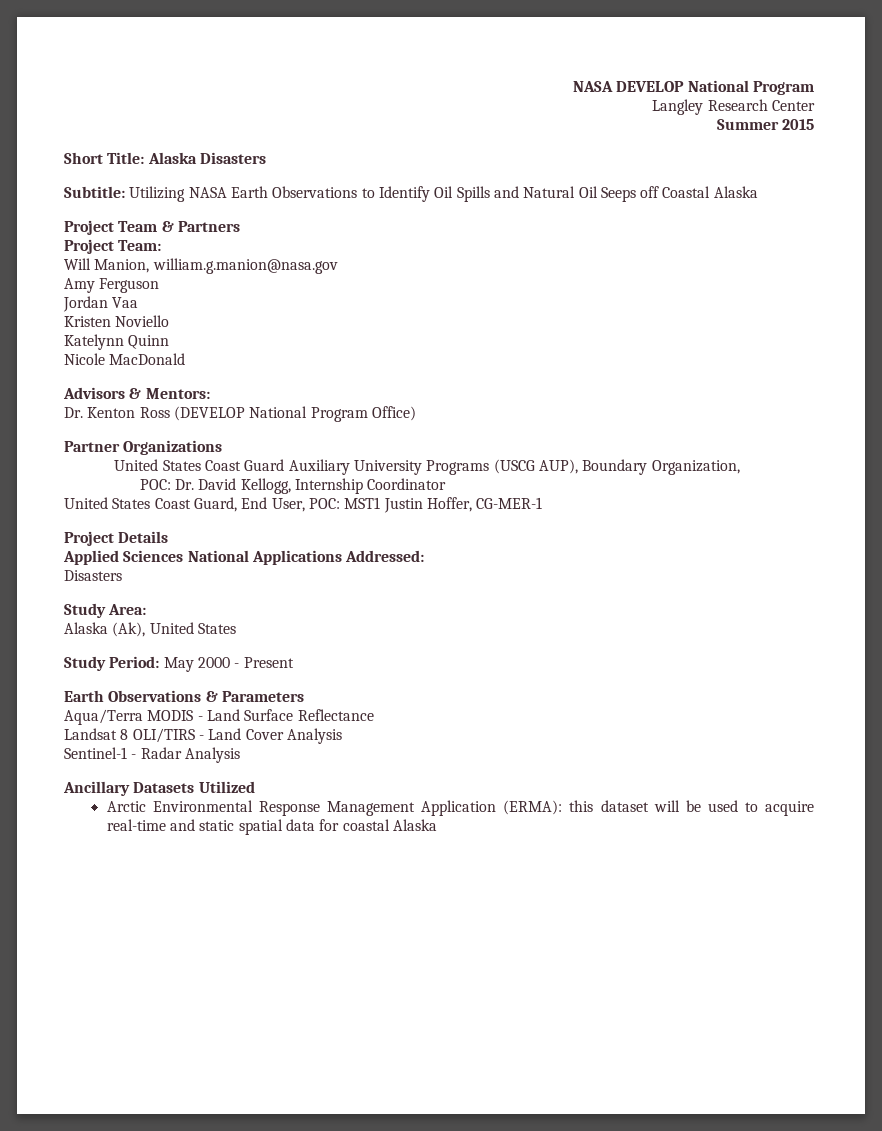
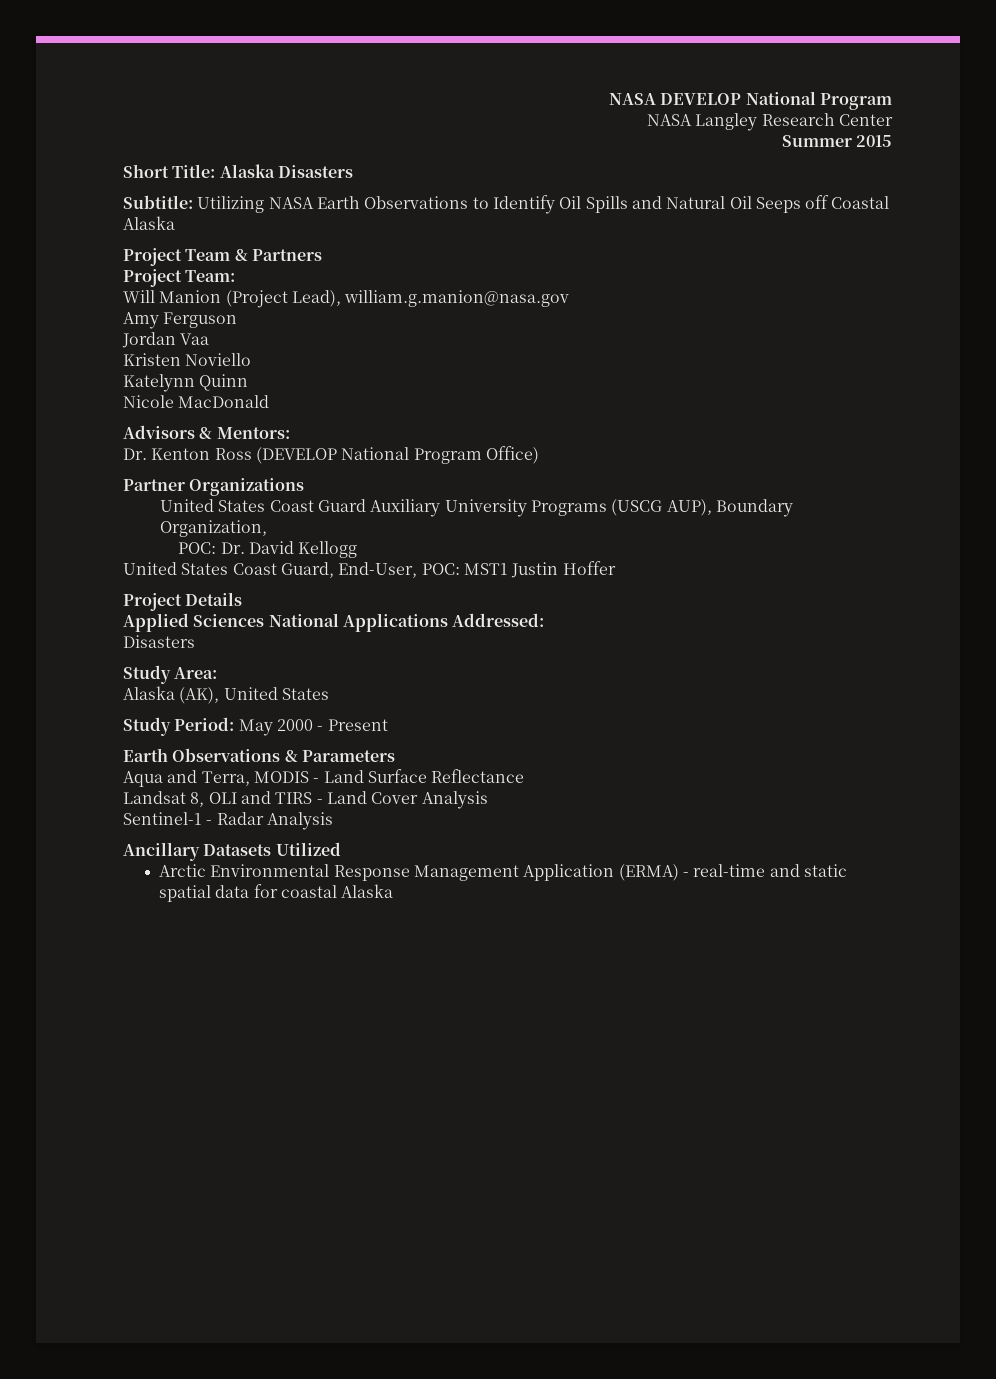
(815, 88) none -> [647,114,693,126] NASA
[94,259,150,273] Manion, -> [159,290,341,308] Manion (Project Lead),
[240,478,447,494] Kellogg, Internship Coordinator -> [298,541,358,558] Kellogg
[241,497,305,512] End User, -> [338,562,418,578] End-User,
[426,497,543,512] Hoffer, CG-MER-1 -> [562,561,616,575] Hoffer
[112,622,146,637] (Ak), -> [179,687,220,704] (AK),
[64,709,143,725] Aqua/Terra -> [123,770,250,787] Aqua and Terra,
[120,728,195,743] 8 OLI/TIRS -> [190,791,313,807] 8, OLI and TIRS
[503,800,814,816] (ERMA): this dataset will be used to acquire -> [618,864,690,881] (ERMA) -

